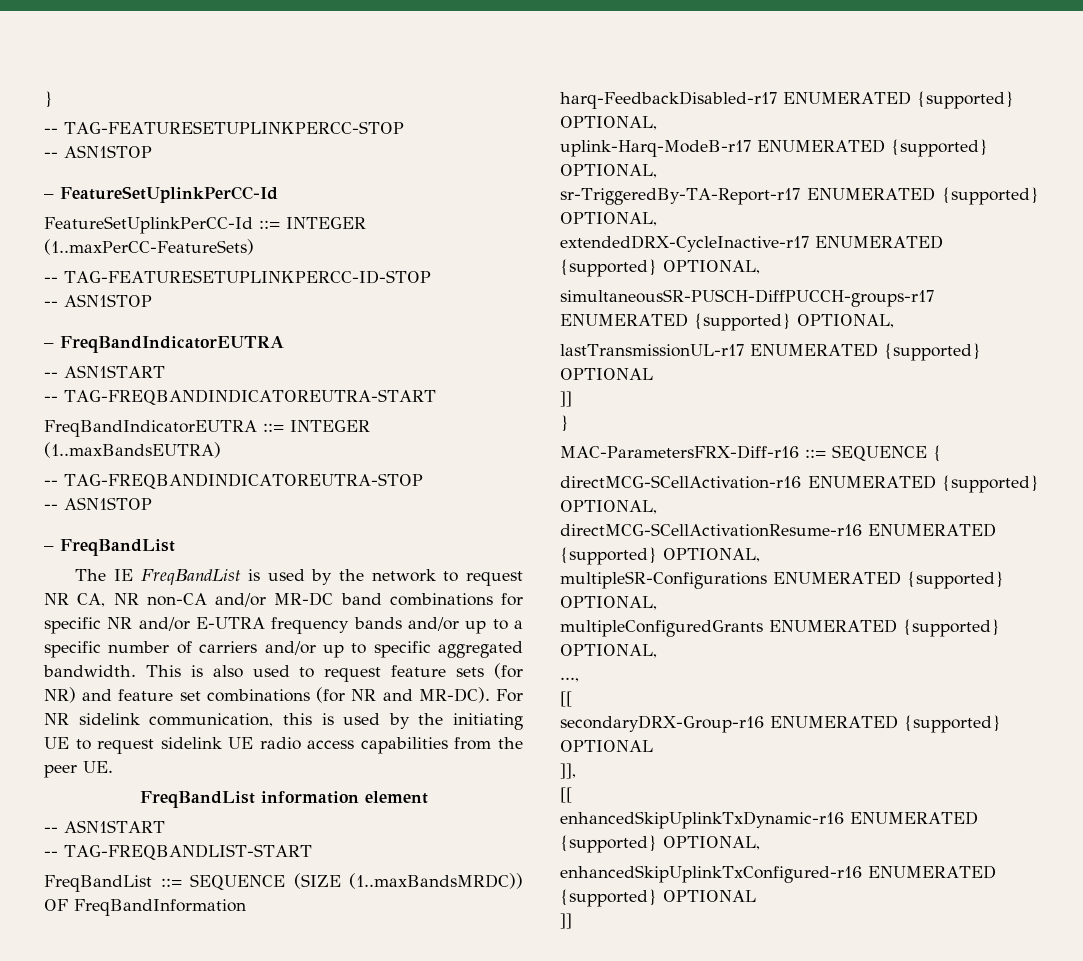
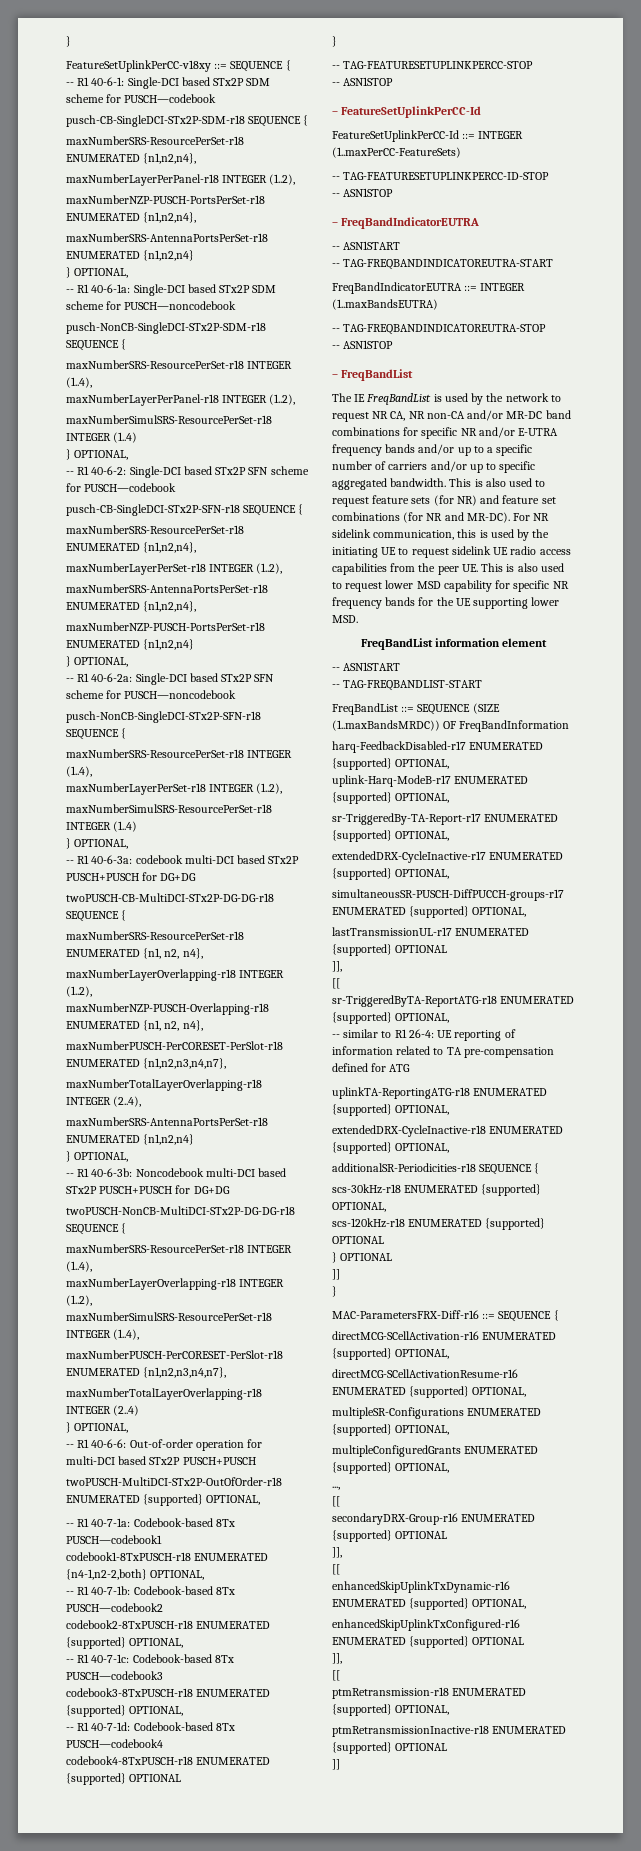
[44,91,53,108] } -> [66,36,71,47] [66,60,291,72] [66,77,271,89] [66,94,217,103] [66,115,309,127] [66,136,244,145] [66,153,197,164] [66,174,296,186] [66,195,265,204] [66,212,197,223] [66,233,268,242] [66,250,195,261] [66,267,129,278] [66,284,277,296] [66,301,237,310] [66,322,266,334] [66,339,127,351] [66,360,293,369] [66,377,92,388] [66,394,296,406] [66,415,272,424] [66,432,138,443] [66,449,129,460] [66,466,309,478] [66,483,177,492] [66,504,304,516] [66,525,244,534] [66,542,197,553] [66,563,283,575] [66,584,268,593] [66,601,197,612] [66,622,265,631] [66,639,195,650] [66,656,129,667] [66,673,275,685] [66,690,237,699] [66,711,261,723] [66,728,127,740] [66,749,293,758] [66,766,92,777] [66,783,283,795] [66,804,272,813] [66,821,138,832] [66,838,129,849] [66,855,300,864] [66,872,197,881] [66,893,274,902] [66,910,127,922] [66,931,244,940] [66,948,203,959] [66,969,285,981] [66,986,92,997] [66,1003,269,1015] [66,1020,203,1031] [66,1041,283,1050] [66,1058,227,1069] [66,1079,262,1091] [66,1096,142,1107] [66,1117,268,1126] [66,1134,195,1145] [66,1151,129,1162] [66,1168,287,1177] [66,1185,230,1194] [66,1206,295,1215] [66,1223,127,1235] [66,1244,293,1253] [66,1261,92,1272] [66,1278,285,1290] [66,1295,92,1306] [66,1312,272,1321] [66,1329,140,1340] [66,1350,283,1359] [66,1367,227,1378] [66,1388,262,1400] [66,1405,140,1416] [66,1422,129,1433] [66,1439,263,1451] [66,1456,256,1465] [66,1477,282,1486] [66,1494,261,1506] [66,1518,235,1527] [66,1535,162,1544] [66,1552,269,1561] [66,1569,205,1580] [66,1586,235,1595] [66,1603,163,1612] [66,1620,271,1629] [66,1637,184,1649] [66,1654,234,1663] [66,1671,163,1680] [66,1688,271,1697] [66,1705,184,1717] [66,1722,235,1731] [66,1739,163,1748] [66,1756,271,1765] [66,1773,182,1785] [332,36,337,47] } // FeatureSetUplinkPerCC-v18xy ::= SEQUENCE { // -- R1 40-6-1: Single-DCI based STx2P SDM scheme for PUSCH—codebook // pusch-CB-SingleDCI-STx2P-SDM-r18 SEQUENCE { // maxNumberSRS-ResourcePerSet-r18 ENUMERATED {n1,n2,n4}, // maxNumberLayerPerPanel-r18 INTEGER (1..2), // maxNumberNZP-PUSCH-PortsPerSet-r18 ENUMERATED {n1,n2,n4}, // maxNumberSRS-AntennaPortsPerSet-r18 ENUMERATED {n1,n2,n4} // } OPTIONAL, // -- R1 40-6-1a: Single-DCI based STx2P SDM scheme for PUSCH—noncodebook // pusch-NonCB-SingleDCI-STx2P-SDM-r18 SEQUENCE { // maxNumberSRS-ResourcePerSet-r18 INTEGER (1..4), // maxNumberLayerPerPanel-r18 INTEGER (1..2), // maxNumberSimulSRS-ResourcePerSet-r18 INTEGER (1..4) // } OPTIONAL, // -- R1 40-6-2: Single-DCI based STx2P SFN scheme for PUSCH—codebook // pusch-CB-SingleDCI-STx2P-SFN-r18 SEQUENCE { // maxNumberSRS-ResourcePerSet-r18 ENUMERATED {n1,n2,n4}, // maxNumberLayerPerSet-r18 INTEGER (1..2), // maxNumberSRS-AntennaPortsPerSet-r18 ENUMERATED {n1,n2,n4}, // maxNumberNZP-PUSCH-PortsPerSet-r18 ENUMERATED {n1,n2,n4} // } OPTIONAL, // -- R1 40-6-2a: Single-DCI based STx2P SFN scheme for PUSCH—noncodebook // pusch-NonCB-SingleDCI-STx2P-SFN-r18 SEQUENCE { // maxNumberSRS-ResourcePerSet-r18 INTEGER (1..4), // maxNumberLayerPerSet-r18 INTEGER (1..2), // maxNumberSimulSRS-ResourcePerSet-r18 INTEGER (1..4) // } OPTIONAL, // -- R1 40-6-3a: codebook multi-DCI based STx2P PUSCH+PUSCH for DG+DG // twoPUSCH-CB-MultiDCI-STx2P-DG-DG-r18 SEQUENCE { // maxNumberSRS-ResourcePerSet-r18 ENUMERATED {n1, n2, n4}, // maxNumberLayerOverlapping-r18 INTEGER (1..2), // maxNumberNZP-PUSCH-Overlapping-r18 ENUMERATED {n1, n2, n4}, // maxNumberPUSCH-PerCORESET-PerSlot-r18 ENUMERATED {n1,n2,n3,n4,n7}, // maxNumberTotalLayerOverlapping-r18 INTEGER (2..4), // maxNumberSRS-AntennaPortsPerSet-r18 ENUMERATED {n1,n2,n4} // } OPTIONAL, // -- R1 40-6-3b: Noncodebook multi-DCI based STx2P PUSCH+PUSCH for DG+DG // twoPUSCH-NonCB-MultiDCI-STx2P-DG-DG-r18 SEQUENCE { // maxNumberSRS-ResourcePerSet-r18 INTEGER (1..4), // maxNumberLayerOverlapping-r18 INTEGER (1..2), // maxNumberSimulSRS-ResourcePerSet-r18 INTEGER (1..4), // maxNumberPUSCH-PerCORESET-PerSlot-r18 ENUMERATED {n1,n2,n3,n4,n7}, // maxNumberTotalLayerOverlapping-r18 INTEGER (2..4) // } OPTIONAL, // -- R1 40-6-6: Out-of-order operation for multi-DCI based STx2P PUSCH+PUSCH // twoPUSCH-MultiDCI-STx2P-OutOfOrder-r18 ENUMERATED {supported} OPTIONAL, // -- R1 40-7-1a: Codebook-based 8Tx PUSCH—codebook1 // codebook1-8TxPUSCH-r18 ENUMERATED {n4-1,n2-2,both} OPTIONAL, // -- R1 40-7-1b: Codebook-based 8Tx PUSCH—codebook2 // codebook2-8TxPUSCH-r18 ENUMERATED {supported} OPTIONAL, // -- R1 40-7-1c: Codebook-based 8Tx PUSCH—codebook3 // codebook3-8TxPUSCH-r18 ENUMERATED {supported} OPTIONAL, // -- R1 40-7-1d: Codebook-based 8Tx PUSCH—codebook4 // codebook4-8TxPUSCH-r18 ENUMERATED {supported} OPTIONAL // }
(113, 767) none -> [481,563,564,572] [332,580,569,592] [332,597,560,609] [332,615,358,623] This is also used to request lower MSD capability for specific NR frequency bands for the UE supporting lower MSD.
(653, 374) none -> [332,961,342,972] [332,978,340,989] [332,995,575,1007] [332,1012,450,1024] [332,1029,516,1041] [332,1046,554,1058] [332,1063,411,1072] [332,1087,548,1099] [332,1104,450,1116] [332,1125,564,1137] [332,1142,450,1154] [332,1163,540,1175] [332,1184,542,1196] [332,1202,386,1212] [332,1218,546,1230] [332,1236,384,1244] [332,1252,393,1263] // ]], // [[ // sr-TriggeredByTA-ReportATG-r18 ENUMERATED {supported} OPTIONAL, // -- similar to R1 26-4: UE reporting of information related to TA pre-compensation defined for ATG // uplinkTA-ReportingATG-r18 ENUMERATED {supported} OPTIONAL, // extendedDRX-CycleInactive-r18 ENUMERATED {supported} OPTIONAL, // additionalSR-Periodicities-r18 SEQUENCE { // scs-30kHz-r18 ENUMERATED {supported} OPTIONAL, // scs-120kHz-r18 ENUMERATED {supported} OPTIONAL // } OPTIONAL
(756, 896) none -> [332,1653,342,1664] [332,1670,340,1681] [332,1687,527,1699] [332,1704,450,1716] [332,1725,567,1737] [332,1742,448,1754] // ]], // [[ // ptmRetransmission-r18 ENUMERATED {supported} OPTIONAL, // ptmRetransmissionInactive-r18 ENUMERATED {supported} OPTIONAL

